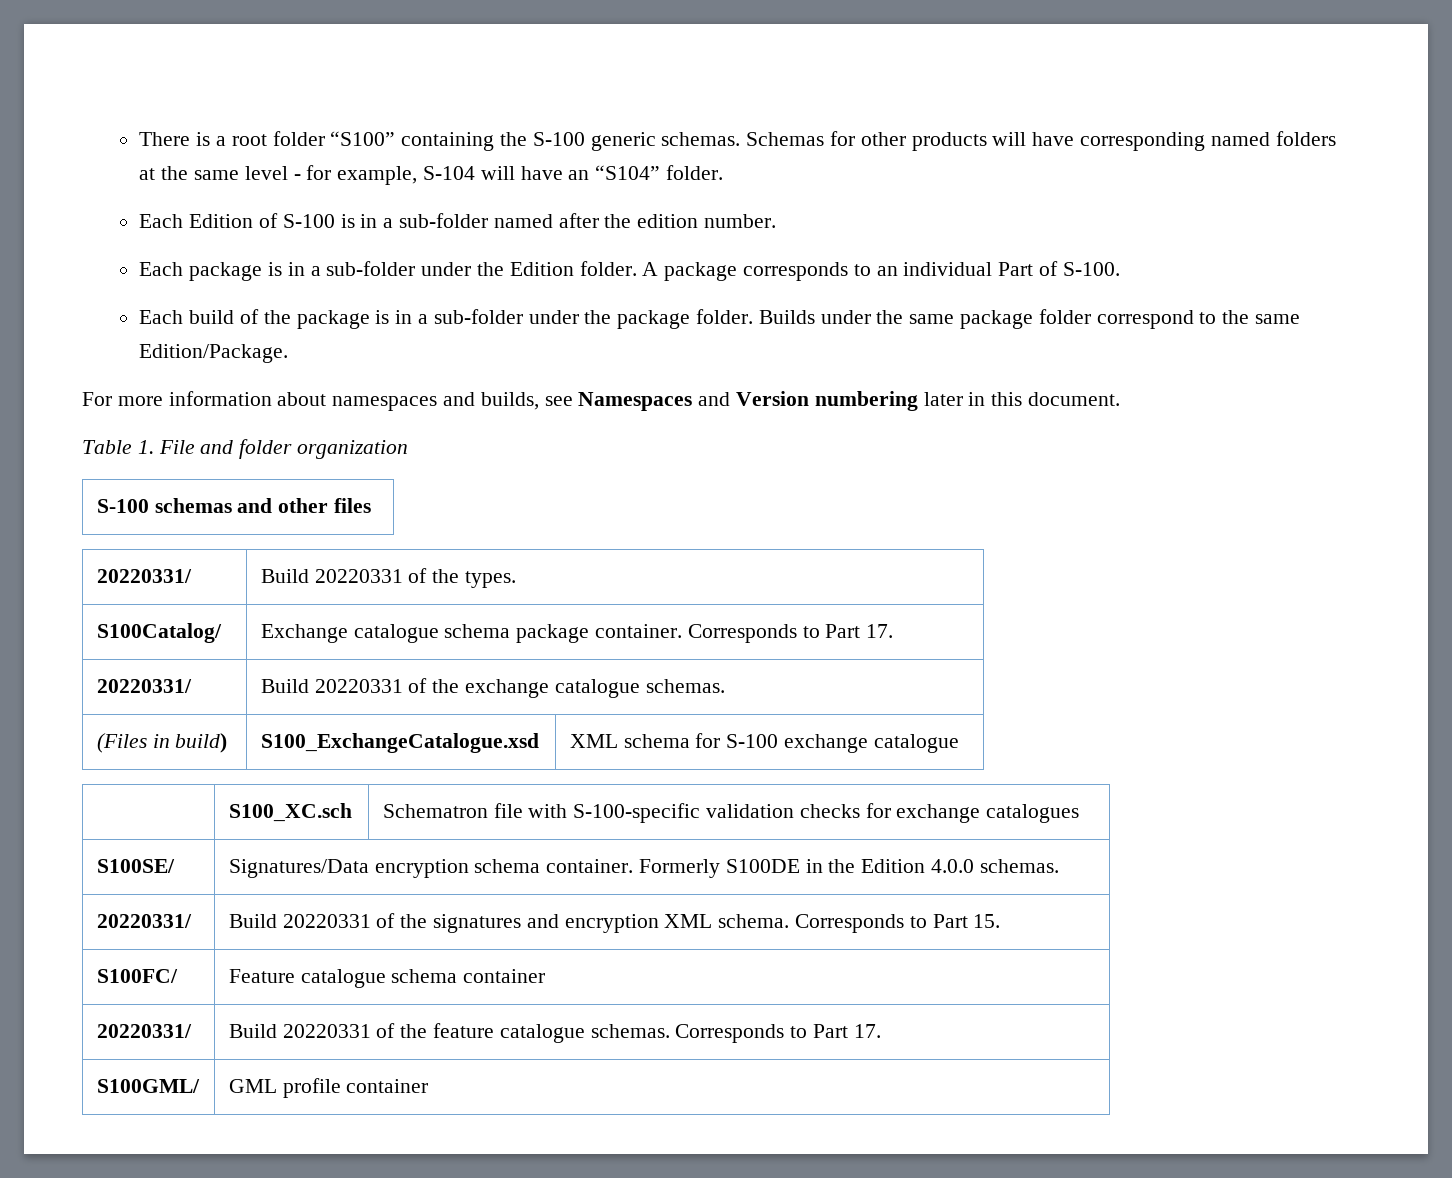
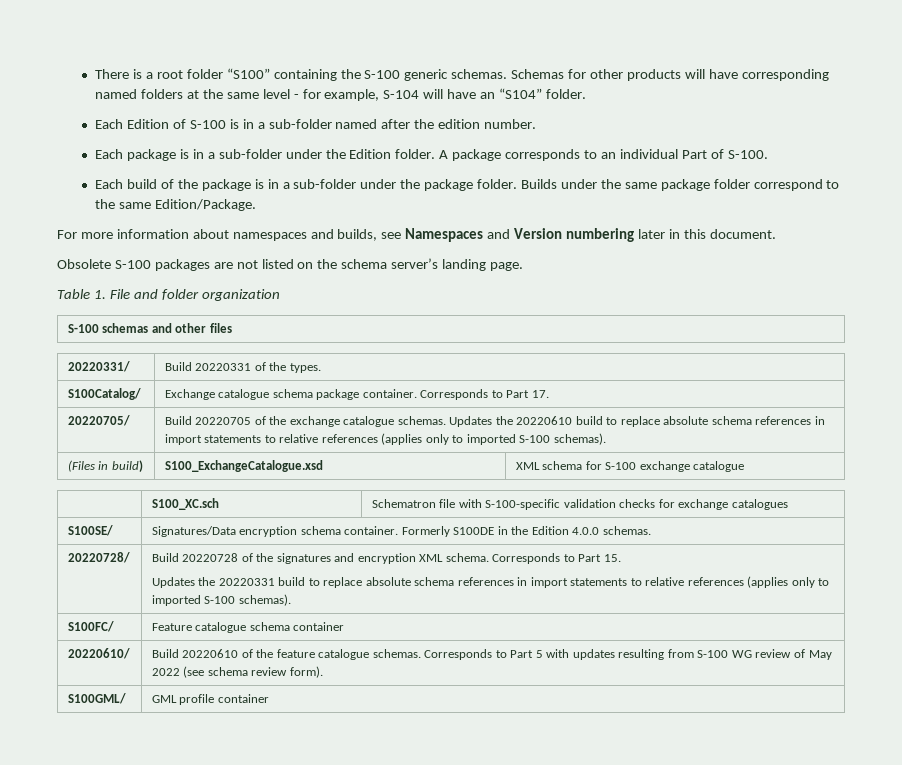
(1121, 399) none -> [57,258,524,271] // Obsolete S-100 packages are not listed on the schema server’s landing page.
[96,679,192,693] [260,679,403,693] 20220331/ | Build 20220331 -> [67,415,130,426] [164,416,252,425] 20220705/ | Build 20220705
(725, 686) none -> [449,416,825,427] [164,433,606,445] Updates the 20220610 build to replace absolute schema references in import statements to relative references (applies only to imported S-100 schemas).
[96,914,192,928] [228,914,371,928] 20220331/ | Build 20220331 -> [67,552,130,563] [151,553,239,562] 20220728/ | Build 20220728
(1001, 921) none -> [151,576,830,588] [151,594,291,606] // Updates the 20220331 build to replace absolute schema references in import statements to relative references (applies only to imported S-100 schemas).
[96,1024,192,1038] [228,1024,371,1038] 20220331/ | Build 20220331 -> [67,648,130,659] [151,649,239,658] 20220610/ | Build 20220610
[853,1024,881,1038] 17. -> [535,649,832,660] [151,666,323,678] 5 with updates resulting from S-100 WG review of May 2022 (see schema review form).

